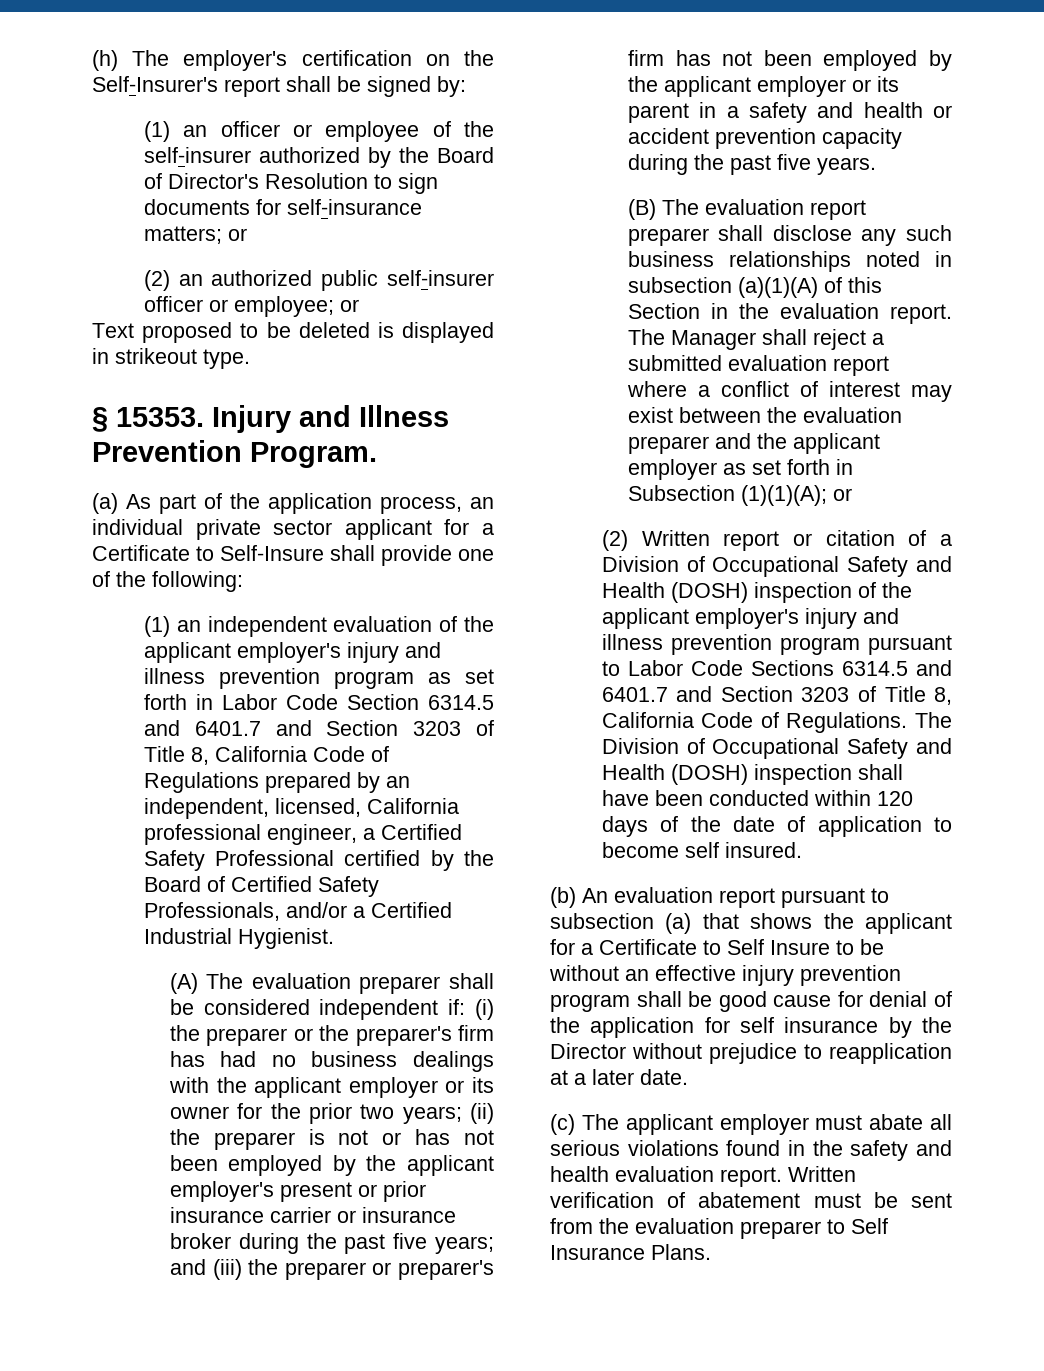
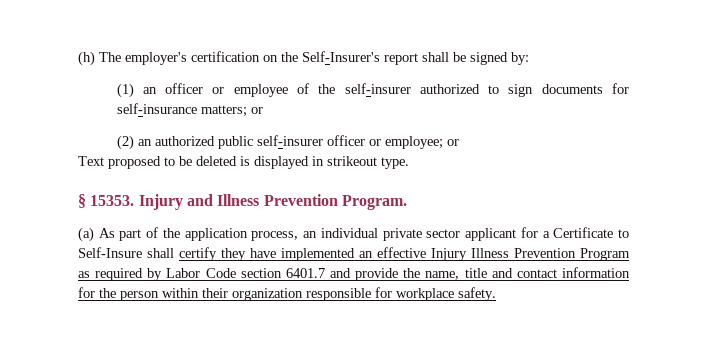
[367,147,494,168] [143,173,368,189] by the Board of Director's Resolution -> (480, 89) none
[381,545,494,566] [92,571,243,592] [143,616,494,637] [143,642,441,663] [143,668,494,689] [143,694,494,710] [143,720,494,736] [143,746,389,765] [143,772,410,793] [143,798,459,819] [143,824,462,845] [143,850,494,871] [143,876,379,897] [143,902,452,921] [143,928,334,949] [169,973,495,994] [169,999,495,1020] [169,1025,494,1046] [169,1051,494,1072] [168,1077,495,1098] [169,1103,494,1124] [169,1129,494,1150] [169,1155,495,1176] [169,1181,426,1202] [169,1207,456,1223] [169,1233,495,1254] [169,1259,495,1280] [627,50,952,71] [627,76,899,97] [627,102,952,123] [627,128,902,149] [627,154,876,175] [627,199,866,220] [627,225,952,246] [627,251,952,272] [627,277,882,298] [627,303,952,324] [627,329,884,350] [627,355,889,376] [626,381,952,402] [627,407,902,423] [627,433,880,454] [627,459,853,480] [627,485,852,506] [601,530,952,551] [601,556,952,577] [601,582,912,603] [601,608,899,629] [601,634,952,655] [601,660,952,676] [601,686,952,705] [601,712,952,733] [601,738,952,759] [601,764,903,785] [601,790,913,806] [601,816,952,837] [601,842,802,858] [550,887,889,908] [550,913,952,934] [550,939,884,955] [549,965,901,986] [550,991,952,1012] [550,1017,952,1038] [550,1043,952,1064] [550,1069,688,1085] [550,1114,952,1135] [550,1140,952,1161] [550,1166,856,1187] [550,1192,952,1208] [550,1218,888,1239] [550,1244,711,1260] provide one of the following: // (1) an independent evaluation of the applicant employer's injury and illness prevention program as set forth in Labor Code Section 6314.5 and 6401.7 and Section 3203 of Title 8, California Code of Regulations prepared by an independent, licensed, California professional engineer, a Certified Safety Professional certified by the Board of Certified Safety Professionals, and/or a Certified Industrial Hygienist. // (A) The evaluation preparer shall be considered independent if: (i) the preparer or the preparer's firm has had no business dealings with the applicant employer or its owner for the prior two years; (ii) the preparer is not or has not been employed by the applicant employer's present or prior insurance carrier or insurance broker during the past five years; and (iii) the preparer or preparer's firm has not been employed by the applicant employer or its parent in a safety and health or accident prevention capacity during the past five years. // (B) The evaluation report preparer shall disclose any such business relationships noted in subsection (a)(1)(A) of this Section in the evaluation report. The Manager shall reject a submitted evaluation report where a conflict of interest may exist between the evaluation preparer and the applicant employer as set forth in Subsection (1)(1)(A); or // (2) Written report or citation of a Division of Occupational Safety and Health (DOSH) inspection of the applicant employer's injury and illness prevention program pursuant to Labor Code Sections 6314.5 and 6401.7 and Section 3203 of Title 8, California Code of Regulations. The Division of Occupational Safety and Health (DOSH) inspection shall have been conducted within 120 days of the date of application to become self insured. // (b) An evaluation report pursuant to subsection (a) that shows the applicant for a Certificate to Self Insure to be without an effective injury prevention program shall be good cause for denial of the application for self insurance by the Director without prejudice to reapplication at a later date. // (c) The applicant employer must abate all serious violations found in the safety and health evaluation report. Written verification of abatement must be sent from the evaluation preparer to Self Insurance Plans. -> [179,247,630,261] [78,267,631,281] [78,287,496,301] certify they have implemented an effective Injury Illness Prevention Program as required by Labor Code section 6401.7 and provide the name, title and contact information for the person within their organization responsible for workplace safety.

